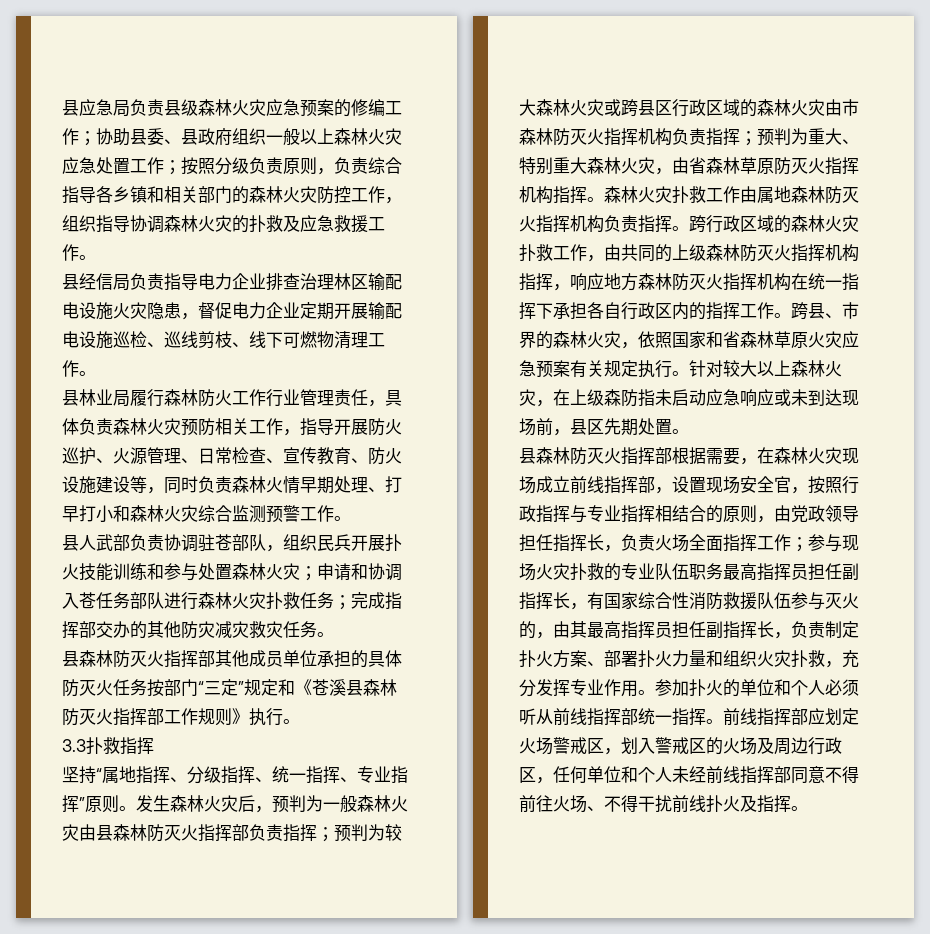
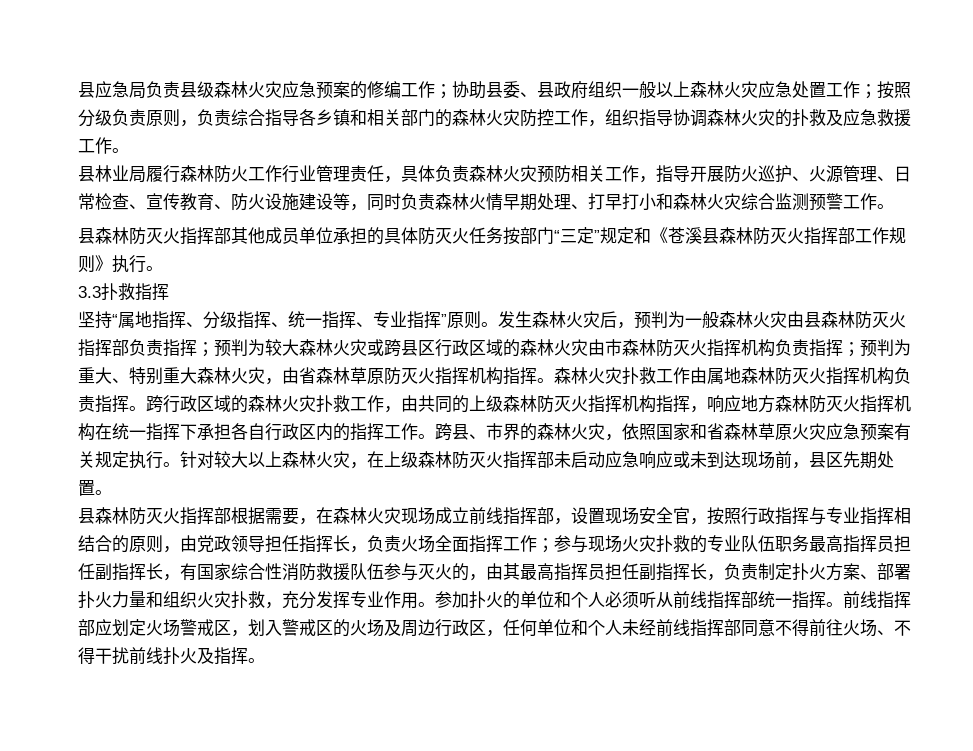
[62,273,402,291] [62,302,402,320] [62,331,385,349] [62,360,96,377] // 县经信局负责指导电力企业排查治理林区输配电设施火灾隐患，督促电力企业定期开展输配电设施巡检、巡线剪枝、线下可燃物清理工作。 -> (129, 150) none
[62,534,402,552] [62,563,402,581] [62,592,402,610] [62,621,334,639] // 县人武部负责协调驻苍部队，组织民兵开展扑火技能训练和参与处置森林火灾；申请和协调入苍任务部队进行森林火灾扑救任务；完成指挥部交办的其他防灾减灾救灾任务。 -> (894, 206) none
[621,389,655,407] 防指 -> [435,451,554,469] 林防灭火指挥部

